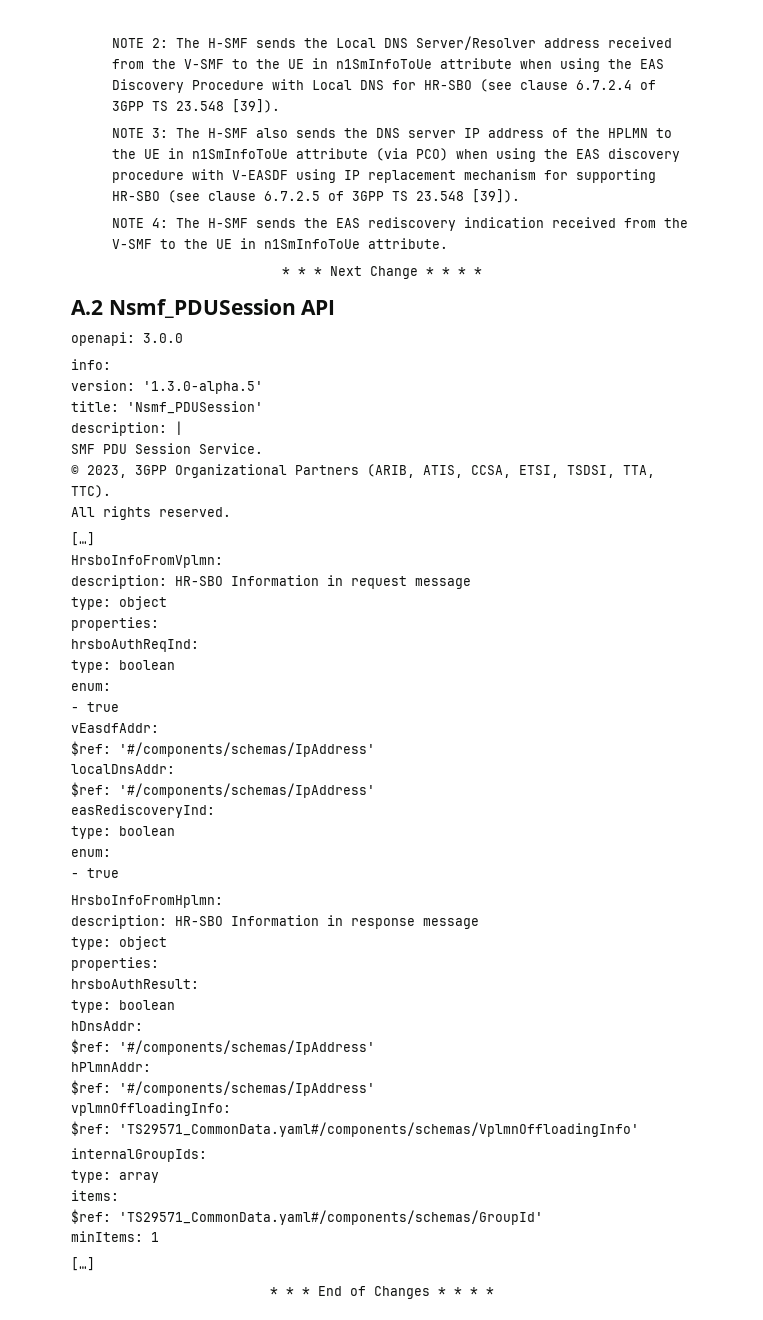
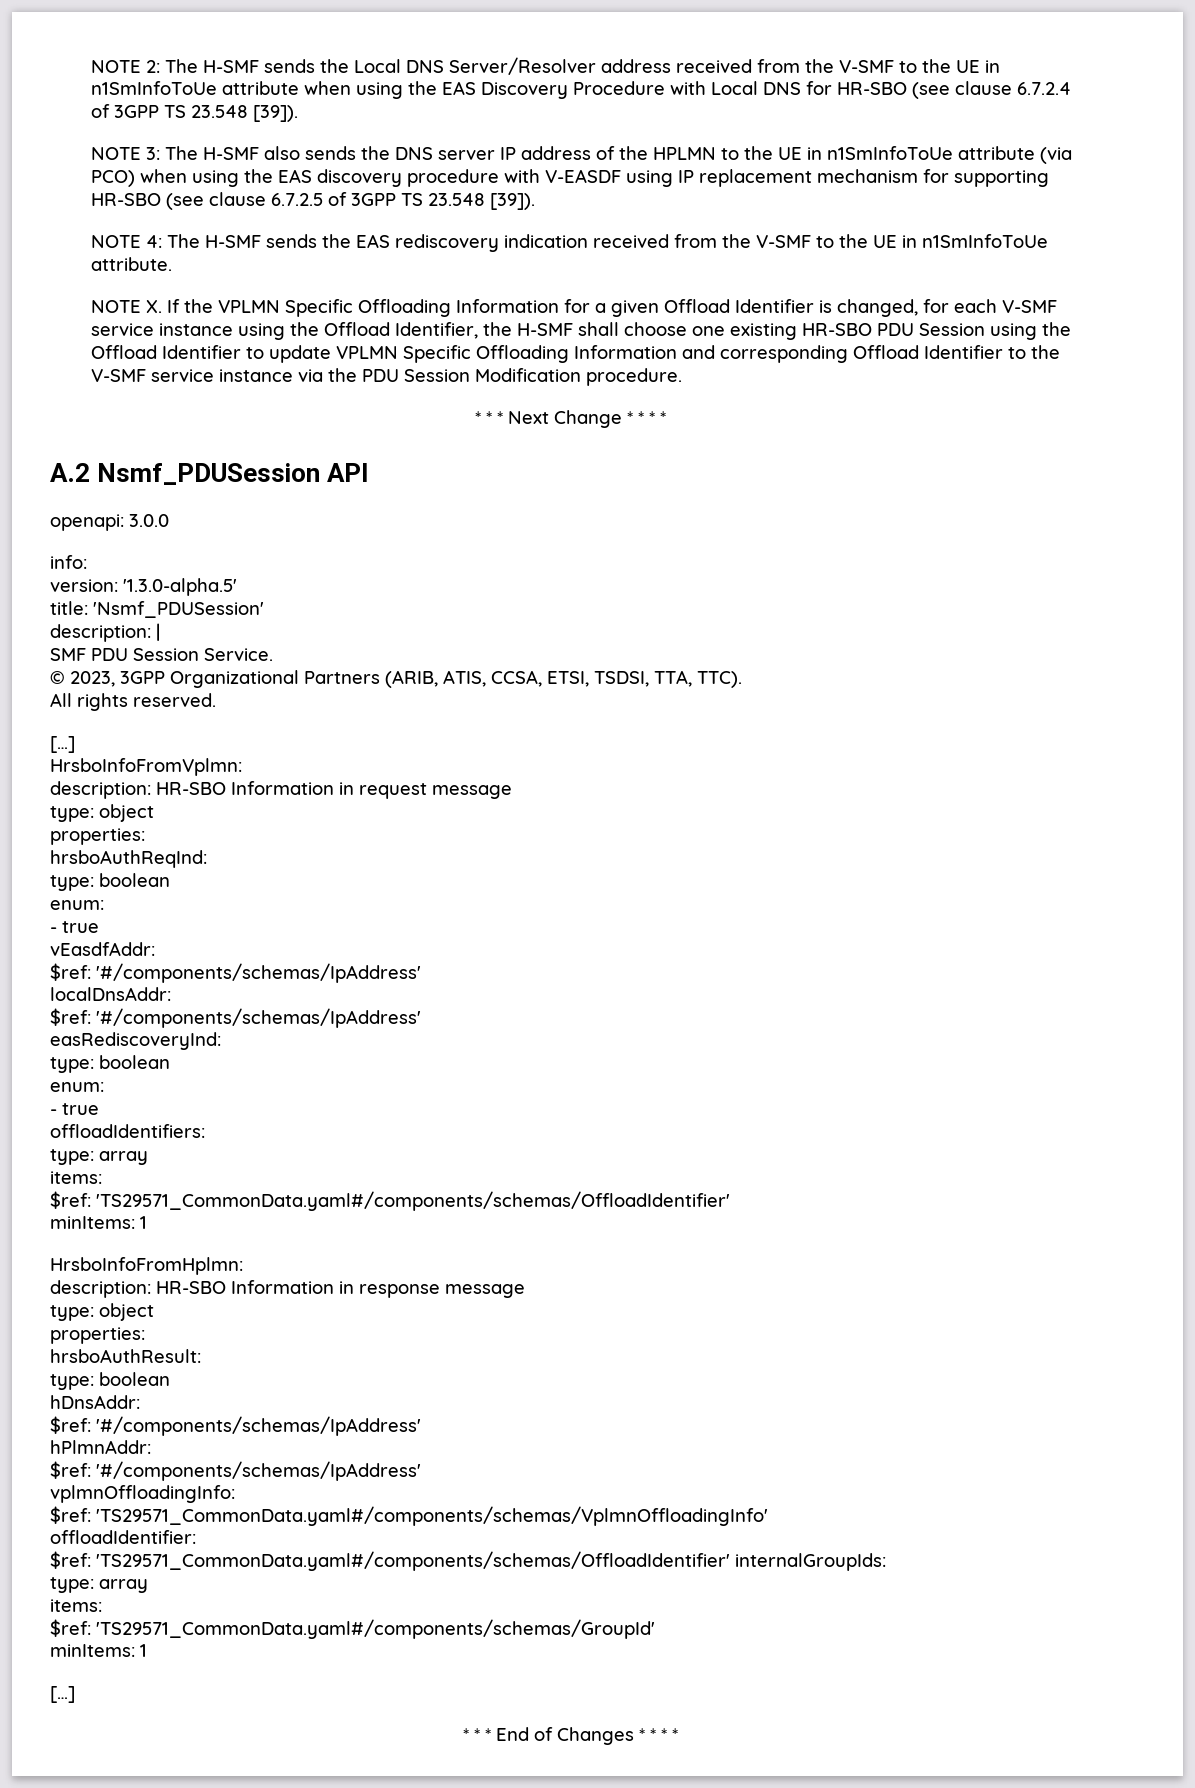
(448, 243) none -> [90,299,1057,317] [90,322,1071,340] [90,345,1060,363] [90,368,682,386] // NOTE X. If the VPLMN Specific Offloading Information for a given Offload Identifier is changed, for each V-SMF service instance using the Offload Identifier, the H-SMF shall choose one existing HR-SBO PDU Session using the Offload Identifier to update VPLMN Specific Offloading Information and corresponding Offload Identifier to the V-SMF service instance via the PDU Session Modification procedure.
(119, 873) none -> [50,1124,205,1138] [50,1149,148,1165] [50,1171,102,1184] [50,1191,730,1211] [50,1216,147,1229] // offloadIdentifiers: // type: array // items: // $ref: 'TS29571_CommonData.yaml#/components/schemas/OffloadIdentifier' // minItems: 1
(639, 1129) none -> [50,1530,196,1544] [50,1551,730,1571] offloadIdentifier: // $ref: 'TS29571_CommonData.yaml#/components/schemas/OffloadIdentifier'

